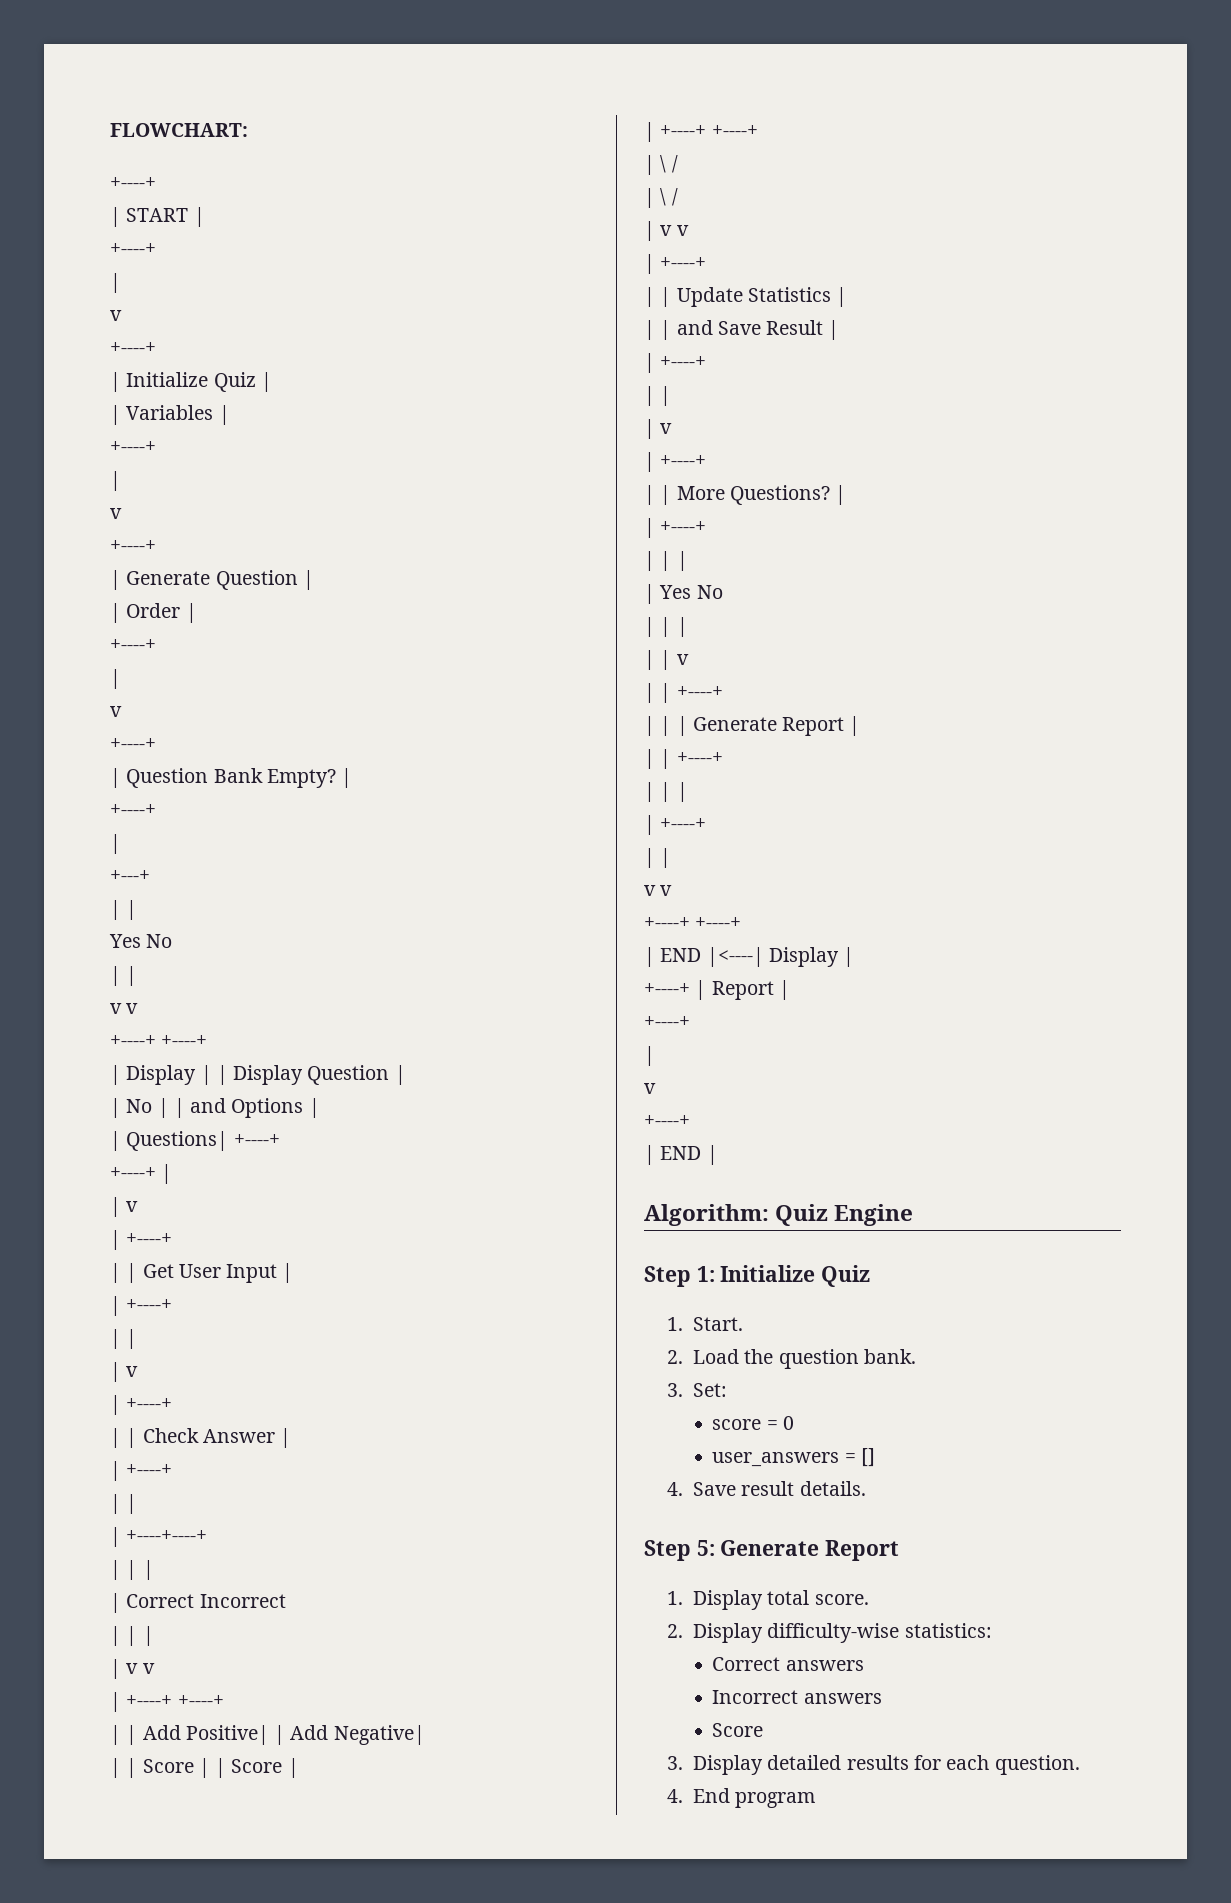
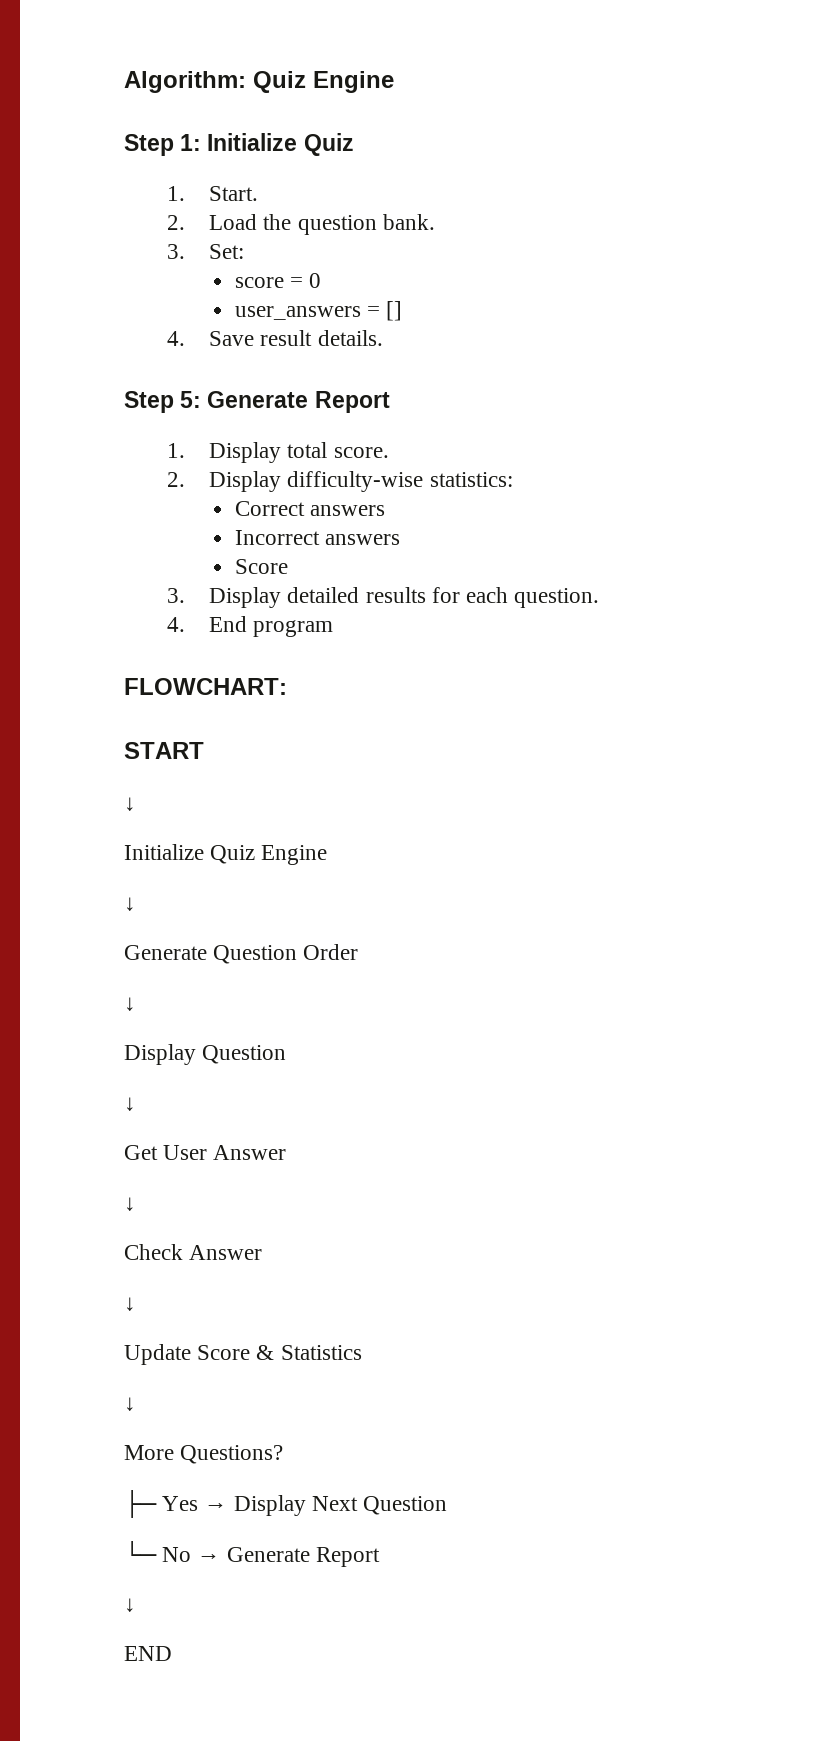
[110,123,248,137] [110,177,156,189] [110,207,205,227] [110,243,156,255] [110,273,121,293] [110,310,122,321] [110,342,156,354] [110,372,272,392] [110,405,230,425] [110,441,156,453] [110,471,121,491] [110,508,122,519] [110,540,156,552] [110,570,314,590] [110,603,197,623] [110,639,156,651] [110,669,121,689] [110,706,122,717] [110,738,156,750] [110,768,353,788] [110,804,156,816] [110,834,121,854] [110,870,150,882] [110,900,138,920] [109,934,173,948] [110,966,138,986] [110,1003,139,1014] [110,1035,208,1047] [110,1065,406,1085] [110,1098,320,1118] [110,1131,280,1151] [110,1164,173,1184] [110,1197,139,1217] [110,1230,173,1250] [110,1263,294,1283] [110,1296,173,1316] [110,1329,138,1349] [110,1362,139,1382] [110,1395,173,1415] [110,1428,292,1448] [110,1461,173,1481] [110,1494,138,1514] [110,1527,208,1547] [110,1560,154,1580] [110,1593,286,1613] [110,1626,154,1646] [110,1659,155,1679] [110,1692,224,1712] [110,1725,425,1745] [110,1758,299,1778] [644,122,758,142] [644,155,678,175] [644,188,678,208] [644,221,689,241] [644,254,707,274] [644,287,848,307] [644,320,840,340] [644,353,707,373] [644,386,672,406] [644,419,673,439] [644,452,707,472] [644,485,847,505] [644,518,707,538] [644,551,688,571] [644,584,723,604] [644,617,688,637] [644,650,689,670] [644,683,723,703] [644,716,861,736] [644,749,723,769] [644,782,688,802] [644,815,707,835] [644,848,672,868] [644,885,673,896] [644,917,742,929] [644,947,855,967] [644,980,790,1000] [644,1016,690,1028] [644,1046,655,1066] [644,1083,656,1094] [644,1115,690,1127] [644,1145,718,1165] FLOWCHART: // +----+ // | START | // +----+ // | // v // +----+ // | Initialize Quiz | // | Variables | // +----+ // | // v // +----+ // | Generate Question | // | Order | // +----+ // | // v // +----+ // | Question Bank Empty? | // +----+ // | // +---+ // | | // Yes No // | | // v v // +----+ +----+ // | Display | | Display Question | // | No | | and Options | // | Questions| +----+ // +----+ | // | v // | +----+ // | | Get User Input | // | +----+ // | | // | v // | +----+ // | | Check Answer | // | +----+ // | | // | +----+----+ // | | | // | Correct Incorrect // | | | // | v v // | +----+ +----+ // | | Add Positive| | Add Negative| // | | Score | | Score | // | +----+ +----+ // | \ / // | \ / // | v v // | +----+ // | | Update Statistics | // | | and Save Result | // | +----+ // | | // | v // | +----+ // | | More Questions? | // | +----+ // | | | // | Yes No // | | | // | | v // | | +----+ // | | | Generate Report | // | | +----+ // | | | // | +----+ // | | // v v // +----+ +----+ // | END |<----| Display | // +----+ | Report | // +----+ // | // v // +----+ // | END | // -> (124, 82) none
(816, 1800) none -> [124,678,287,695] [124,742,204,759] [124,797,136,811] [124,844,328,865] [124,897,136,911] [124,944,359,964] [124,997,136,1011] [124,1044,287,1065] [124,1097,136,1111] [124,1145,287,1160] [124,1197,136,1211] [124,1244,263,1260] [124,1297,136,1311] [124,1344,362,1365] [124,1397,136,1411] [124,1445,284,1464] [124,1490,448,1518] [124,1541,380,1567] [124,1598,136,1612] [124,1646,172,1661] // FLOWCHART: // START // ↓ // Initialize Quiz Engine // ↓ // Generate Question Order // ↓ // Display Question // ↓ // Get User Answer // ↓ // Check Answer // ↓ // Update Score & Statistics // ↓ // More Questions? // ├─ Yes → Display Next Question // └─ No → Generate Report // ↓ // END

